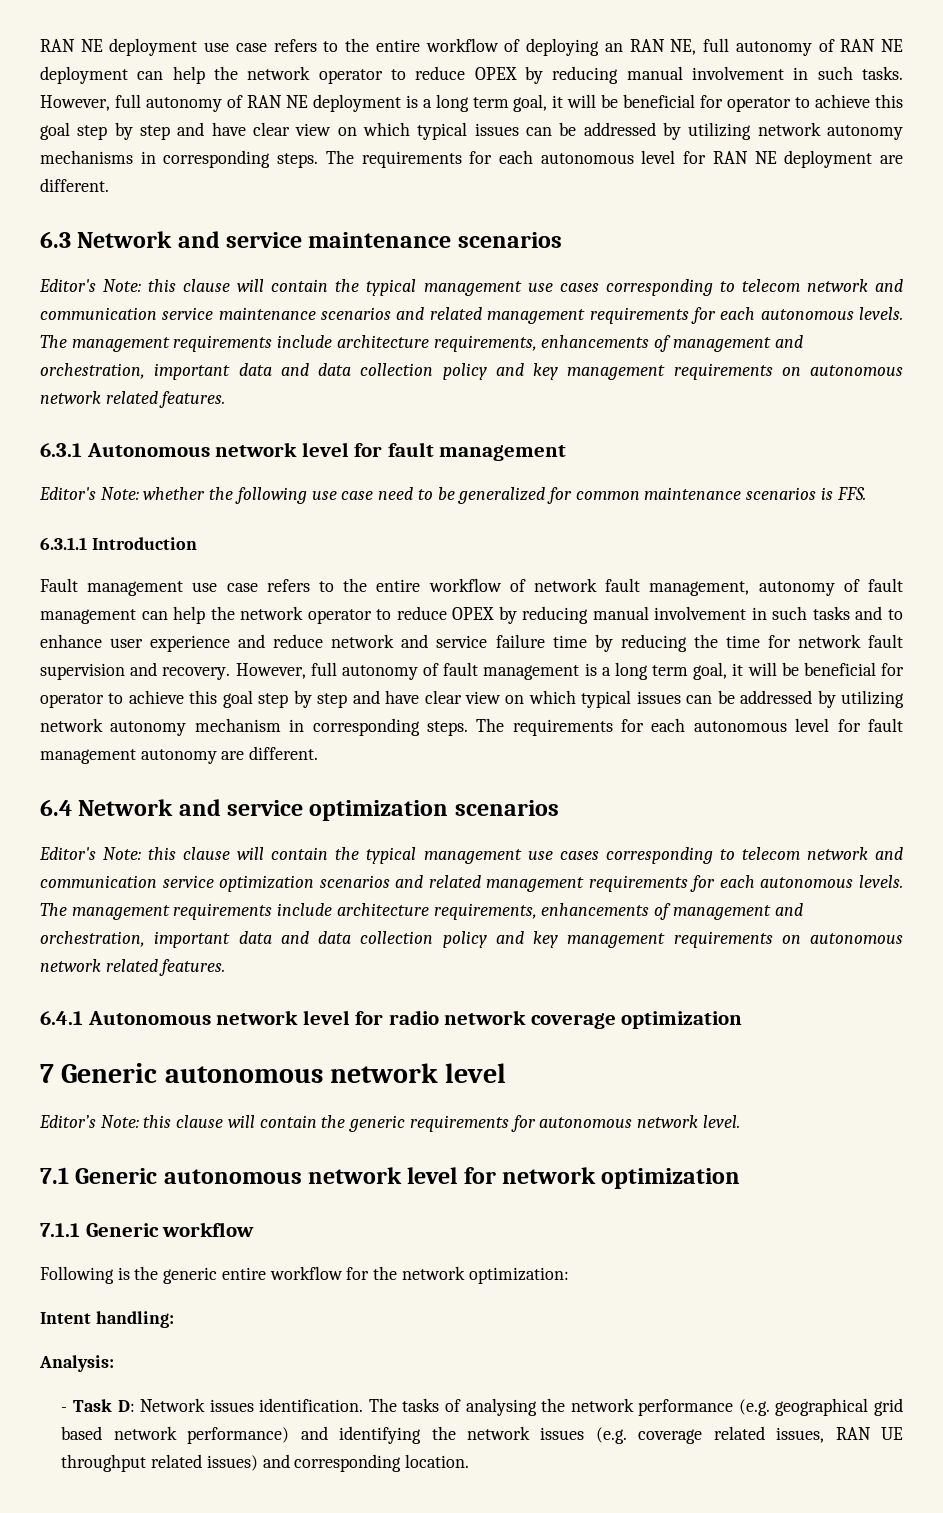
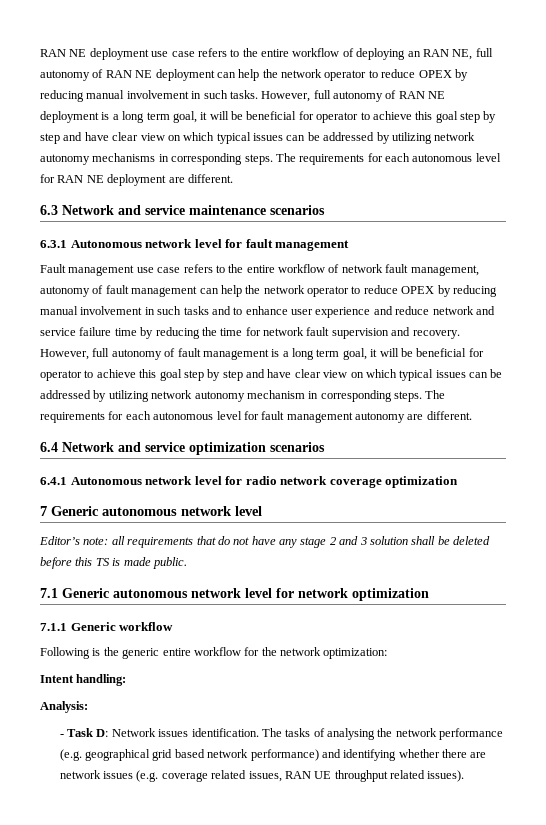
[39,279,904,296] [40,307,904,324] [40,335,803,352] [40,363,903,380] [40,391,226,408] // Editor's Note: this clause will contain the typical management use cases corresponding to telecom network and communication service maintenance scenarios and related management requirements for each autonomous levels. The management requirements include architecture requirements, enhancements of management and orchestration, important data and data collection policy and key management requirements on autonomous network related features. -> (325, 210) none
[39,487,866,504] [40,537,197,550] // Editor's Note: whether the following use case need to be generalized for common maintenance scenarios is FFS. // 6.3.1.1 Introduction -> (350, 245) none
[39,847,904,864] [40,875,903,892] [40,903,803,920] [40,931,903,948] [40,959,226,976] // Editor's Note: this clause will contain the typical management use cases corresponding to telecom network and communication service optimization scenarios and related management requirements for each autonomous levels. The management requirements include architecture requirements, enhancements of management and orchestration, important data and data collection policy and key management requirements on autonomous network related features. -> (325, 447) none
[100,1115,740,1132] Note: this clause will contain the generic requirements for autonomous network level. -> [83,536,490,548] [40,557,187,569] note: all requirements that do not have any stage 2 and 3 solution shall be deleted before this TS is made public.
[431,1426,456,1440] the -> [398,749,487,758] whether there are
[206,1454,469,1472] issues) and corresponding location. -> [427,770,465,782] issues).

